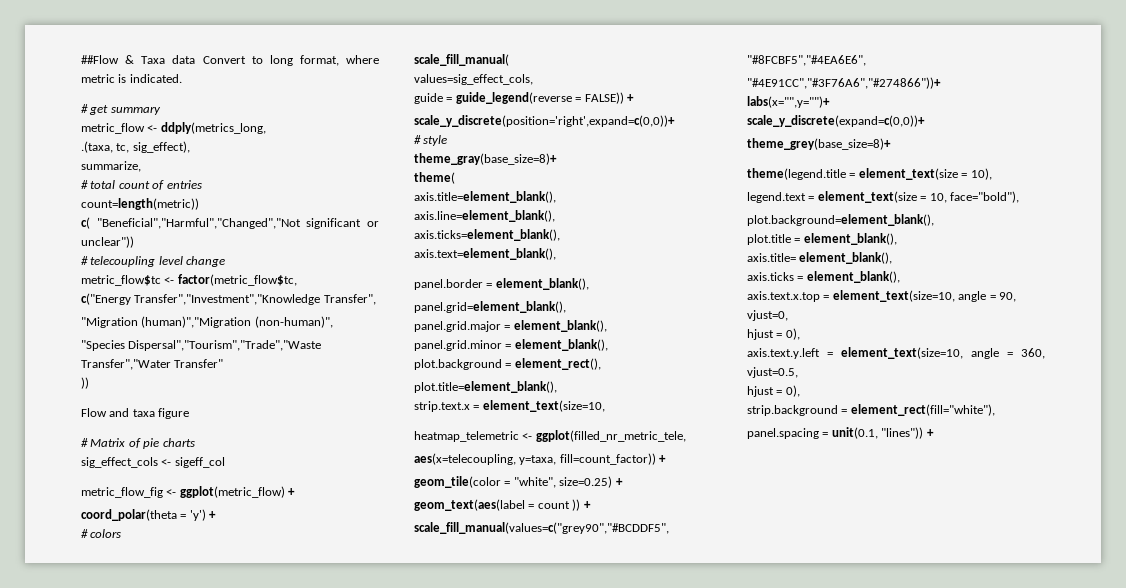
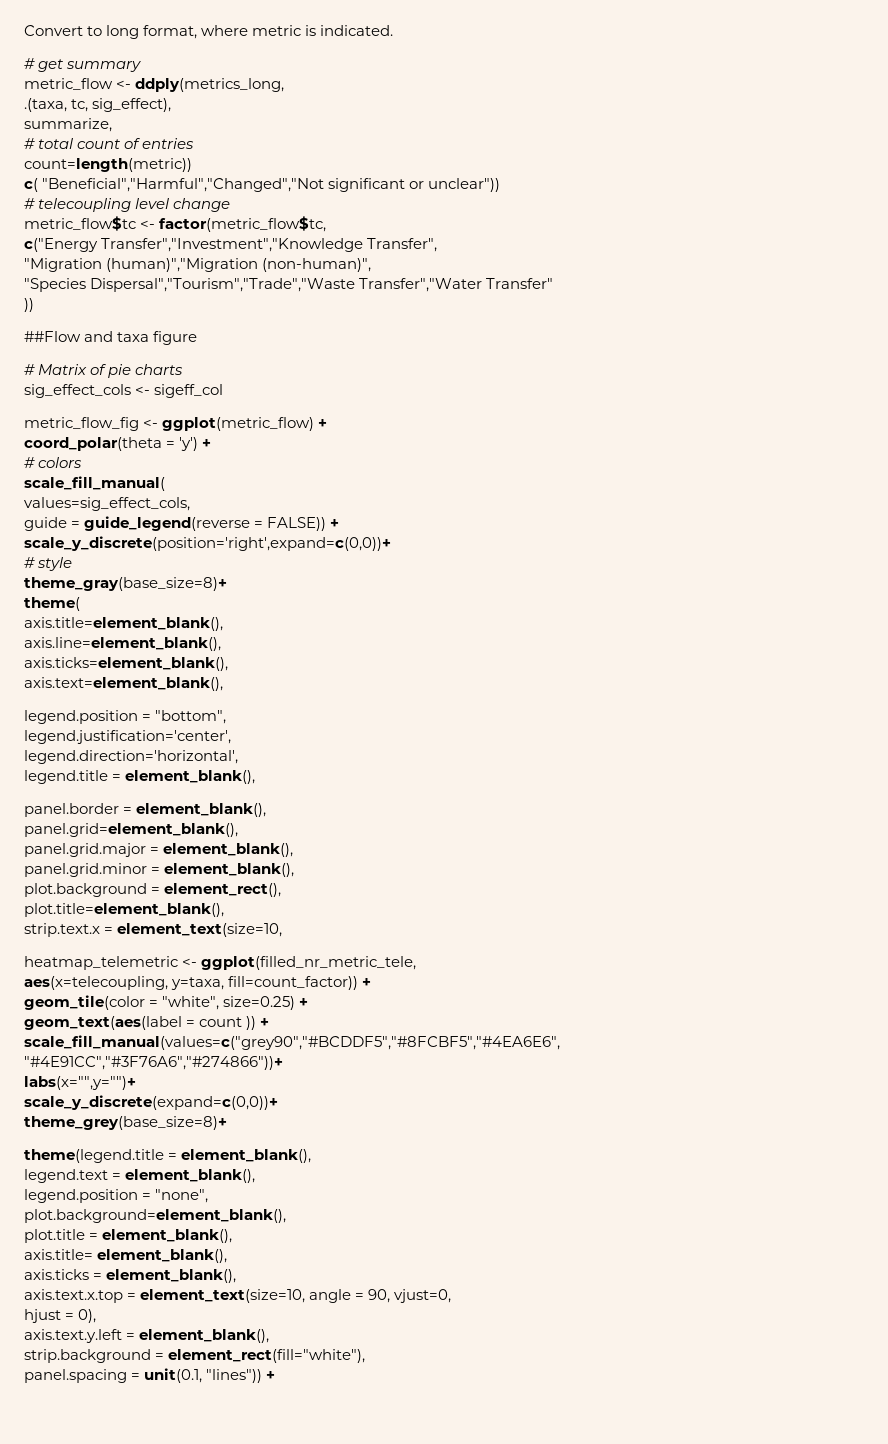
[81,55,196,64] ##Flow & Taxa data -> (24, 30) none
[81,408,107,417] Flow -> [24,331,81,342] ##Flow
(556, 254) none -> [24,710,227,724] [24,730,231,744] [24,750,238,764] [24,770,256,784] // legend.position = "bottom", // legend.justification='center', // legend.direction='horizontal', // legend.title = element_blank(),
[858,168,992,180] element_text(size = 10), -> [181,1149,312,1163] element_blank(),
[817,191,1019,203] element_text(size = 10, face="bold"), -> [125,1169,256,1183] [24,1189,209,1203] element_blank(), // legend.position = "none",
[841,347,1045,359] [747,367,798,378] [747,385,800,397] element_text(size=10, angle = 360, vjust=0.5, // hjust = 0), -> [139,1329,270,1343] element_blank(),

